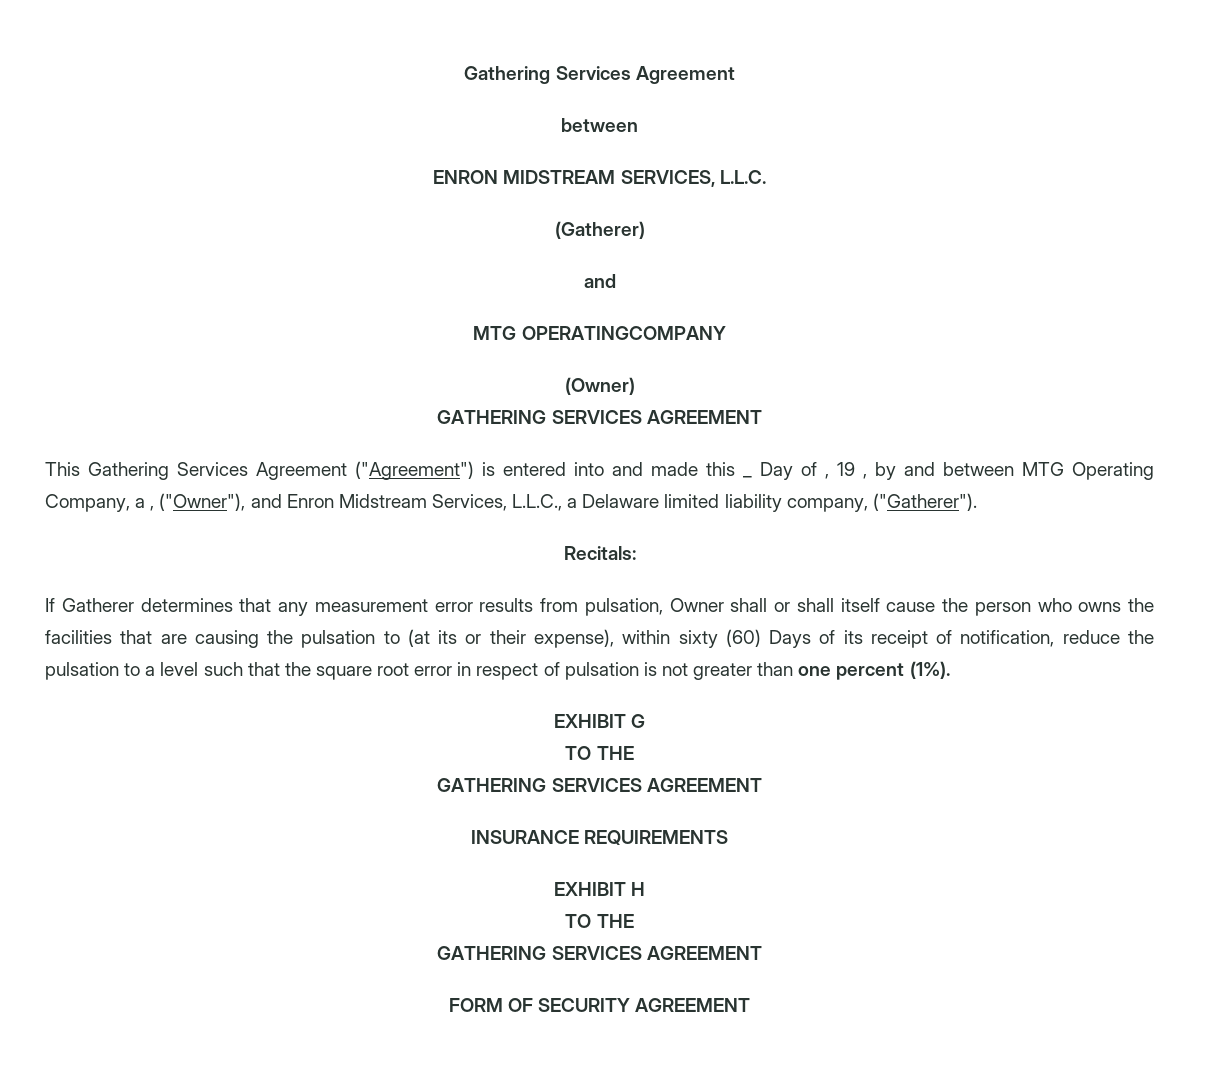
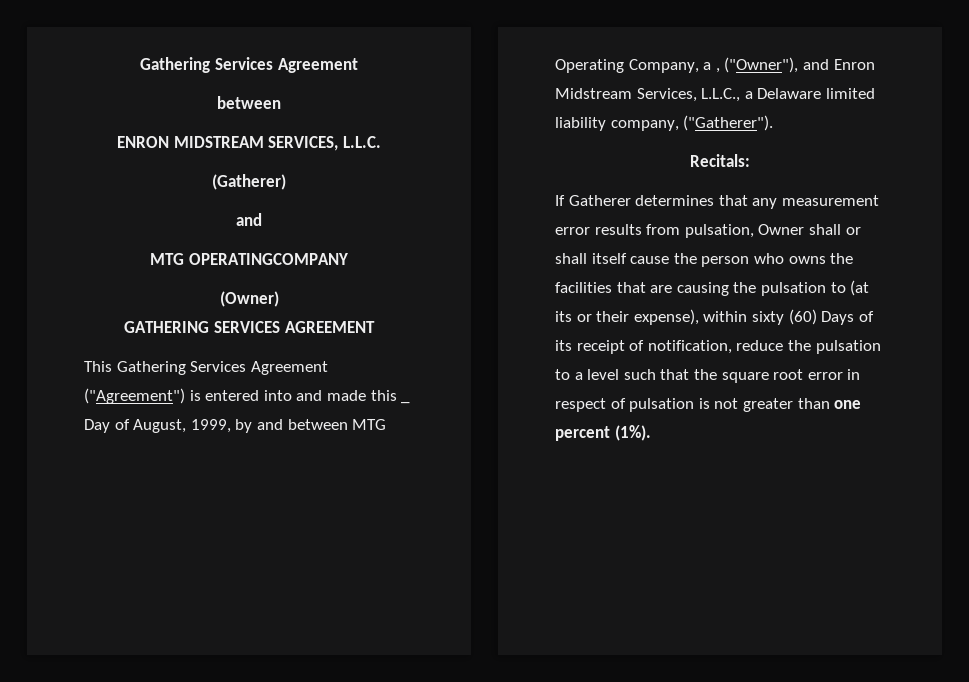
[825,462,867,479] , 19 , -> [133,419,231,433] August, 1999,
[553,714,646,728] [565,746,634,760] [437,778,762,792] [470,830,729,845] [553,882,646,896] [565,914,634,928] [437,946,762,960] [448,998,751,1012] // EXHIBIT G // TO THE // GATHERING SERVICES AGREEMENT // INSURANCE REQUIREMENTS // EXHIBIT H // TO THE // GATHERING SERVICES AGREEMENT // FORM OF SECURITY AGREEMENT -> (651, 433) none

